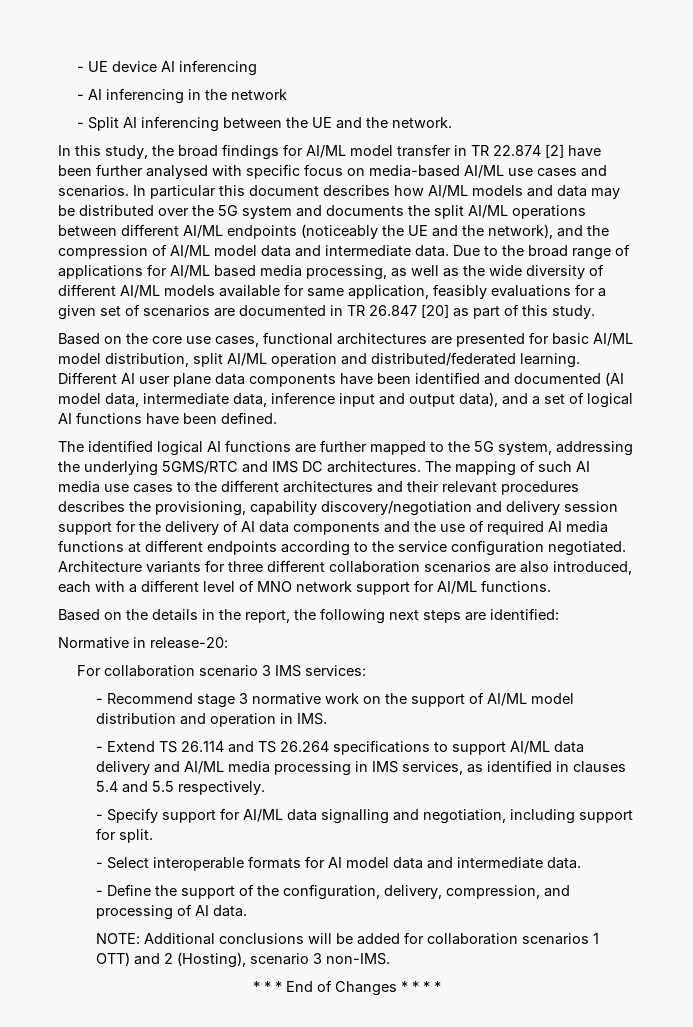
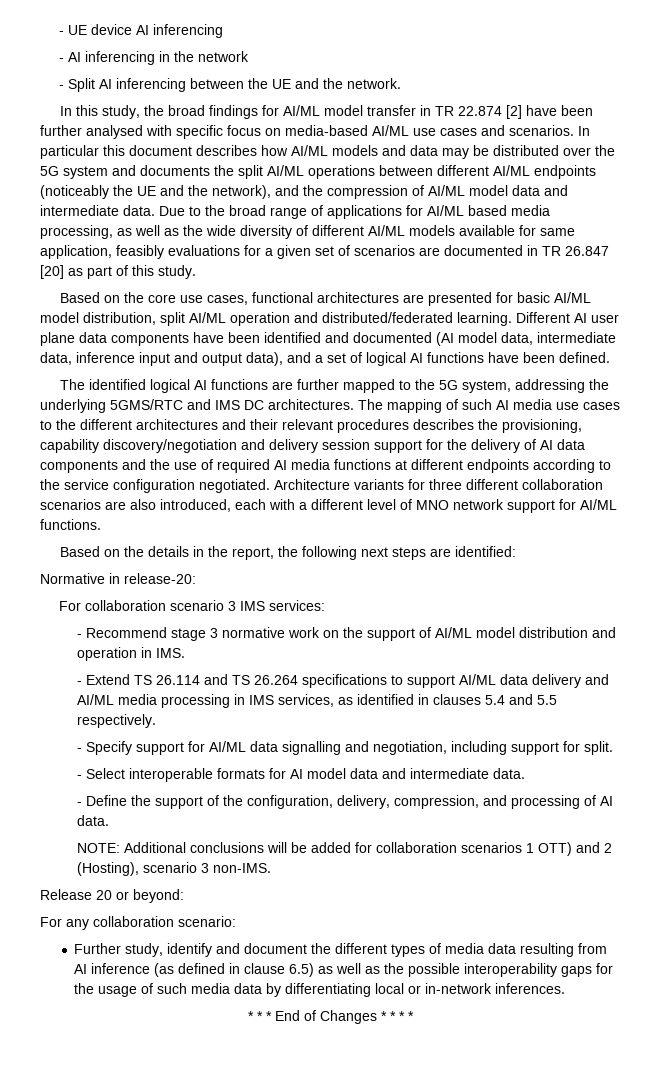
(390, 959) none -> [40,889,184,903] [40,916,236,930] [74,943,608,957] [74,963,614,977] [74,983,566,997] // Release 20 or beyond: // For any collaboration scenario: // Further study, identify and document the different types of media data resulting from AI inference (as defined in clause 6.5) as well as the possible interoperability gaps for the usage of such media data by differentiating local or in-network inferences.

